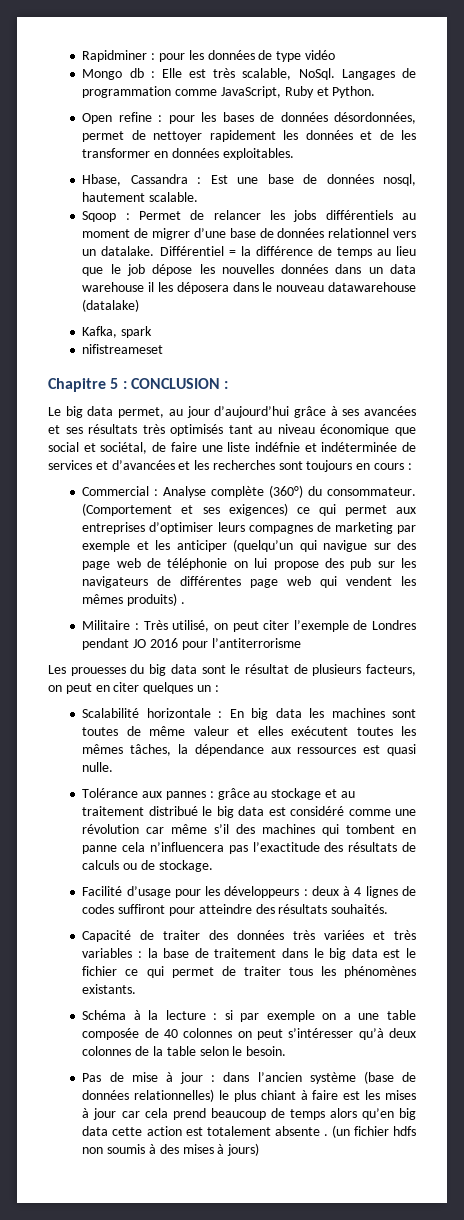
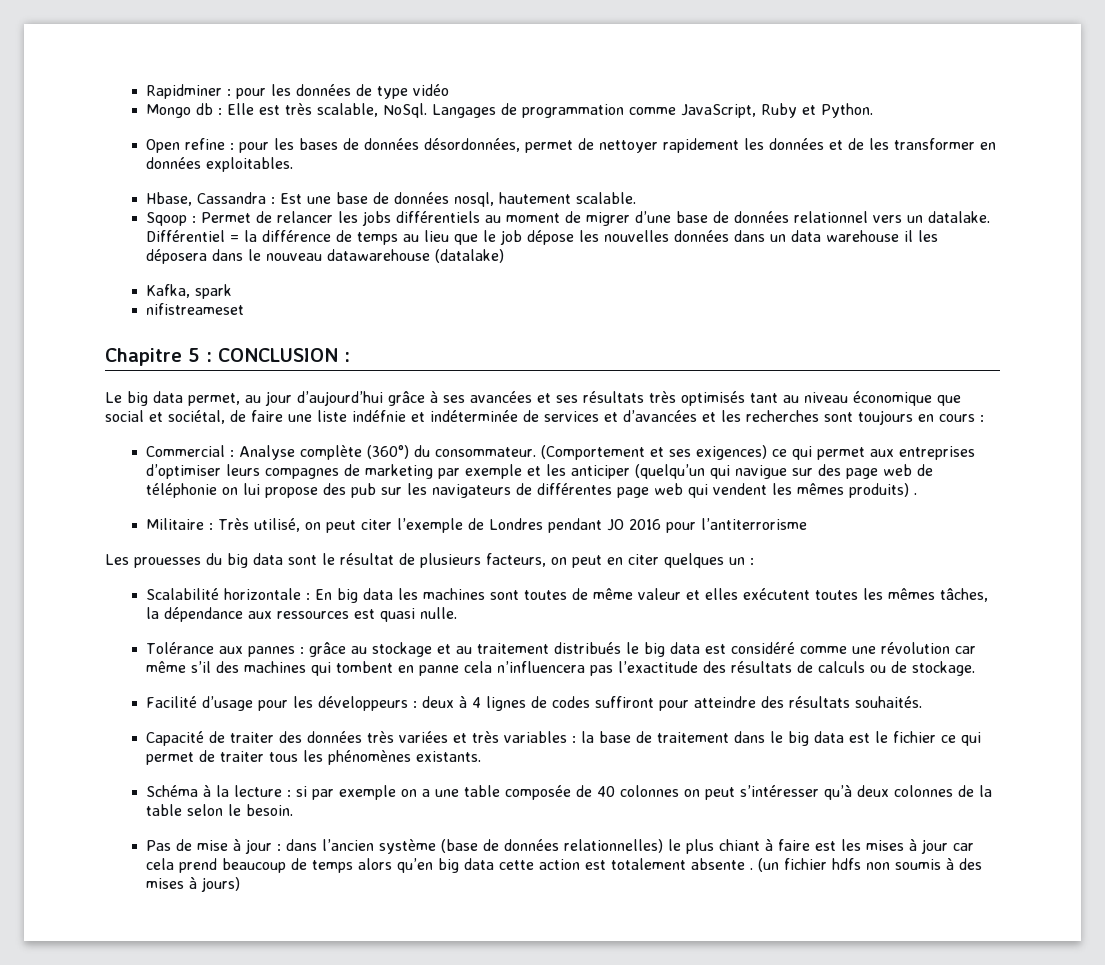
[148,806,198,816] distribué -> [554,642,622,654] distribués

